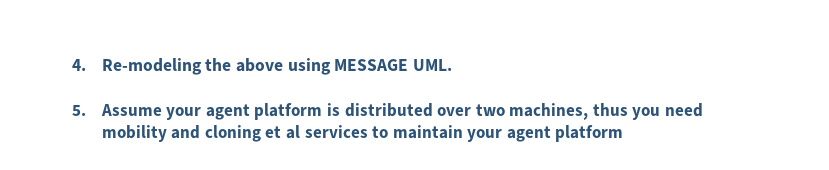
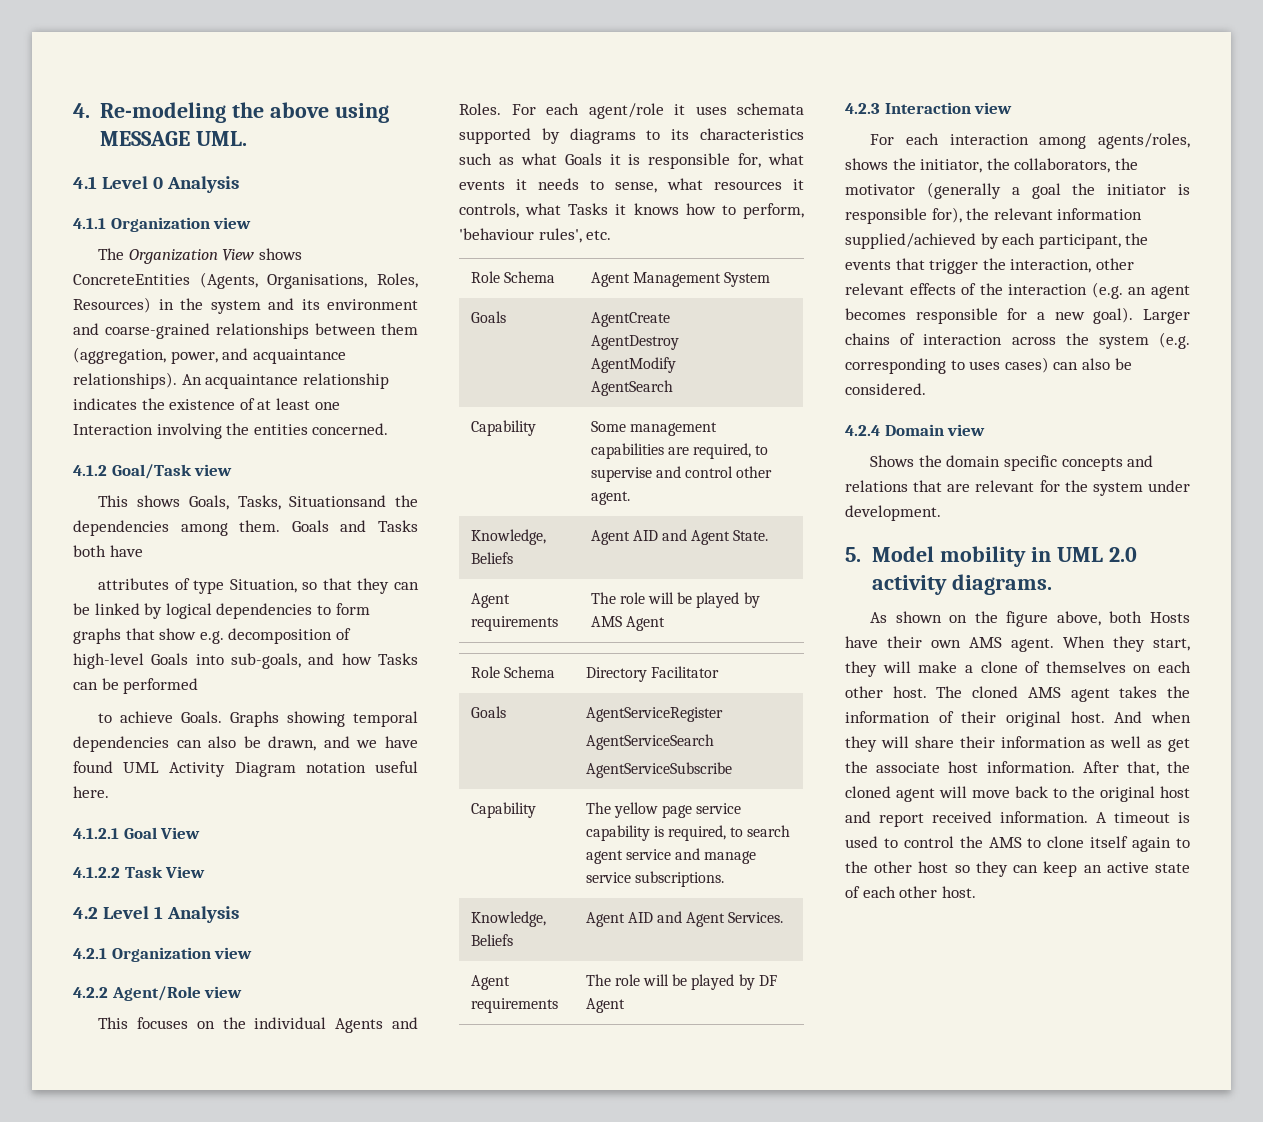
[72,103,704,120] [101,125,624,142] 5. Assume your agent platform is distributed over two machines, thus you need mobility and cloning et al services to maintain your agent platform -> [73,176,240,193] [73,217,252,232] [98,248,303,264] [73,272,419,289] [73,297,418,314] [73,323,418,339] [73,347,346,364] [73,372,389,389] [73,398,340,410] [73,423,389,439] [73,464,233,479] [98,495,418,510] [73,520,418,536] [73,545,143,557] [98,578,419,594] [73,603,370,619] [73,628,351,644] [73,653,418,669] [73,678,199,694] [98,711,418,727] [73,736,418,752] [73,761,418,777] [73,786,109,798] [73,827,201,839] [73,866,206,878] [73,906,240,923] [73,947,253,962] [73,986,243,1001] [98,1017,418,1033] [459,103,804,119] [459,128,804,144] [459,153,804,169] [459,178,804,193] [459,203,804,219] [459,228,612,243] [470,271,555,283] [590,272,771,287] [470,311,506,323] [590,312,670,327] [590,335,679,350] [590,357,676,373] [590,380,673,396] [470,420,536,436] [590,421,717,436] [590,443,769,459] [590,466,773,482] [590,491,630,505] [470,529,546,545] [470,552,513,564] [590,529,769,545] [470,593,510,608] [470,616,558,631] [590,592,760,608] [590,616,665,631] [470,666,555,678] [585,666,719,682] [470,706,506,718] [585,707,723,722] [585,734,714,750] [585,762,732,778] [470,802,536,818] [585,802,742,818] [585,825,791,841] [585,848,757,864] [585,871,724,887] [470,911,546,927] [470,934,513,946] [585,911,784,927] [470,975,510,990] [470,998,558,1013] [585,974,777,990] [585,998,625,1013] [845,102,1013,114] [870,133,1190,149] [845,158,1138,173] [845,182,1190,199] [845,207,1143,224] [845,233,1149,249] [845,258,1134,274] [845,282,1190,299] [845,307,1190,324] [845,332,1190,349] [845,357,1132,374] [845,383,926,395] [845,424,986,436] [870,455,1154,471] [845,480,1190,496] [845,505,941,521] [845,546,1137,567] [872,574,1053,595] [870,611,1190,627] [845,636,1190,652] [845,661,1191,677] [845,686,1190,702] [845,711,1191,727] [845,736,1190,752] [845,761,1190,776] [845,786,1190,802] [845,811,1190,827] [845,836,1190,852] [845,861,1190,877] [845,886,976,898] 4.1 Level 0 Analysis // 4.1.1 Organization view // The Organization View shows ConcreteEntities (Agents, Organisations, Roles, Resources) in the system and its environment and coarse-grained relationships between them (aggregation, power, and acquaintance relationships). An acquaintance relationship indicates the existence of at least one Interaction involving the entities concerned. // 4.1.2 Goal/Task view // This shows Goals, Tasks, Situationsand the dependencies among them. Goals and Tasks both have // attributes of type Situation, so that they can be linked by logical dependencies to form graphs that show e.g. decomposition of high-level Goals into sub-goals, and how Tasks can be performed // to achieve Goals. Graphs showing temporal dependencies can also be drawn, and we have found UML Activity Diagram notation useful here. // 4.1.2.1 Goal View // 4.1.2.2 Task View // 4.2 Level 1 Analysis // 4.2.1 Organization view // 4.2.2 Agent/Role view // This focuses on the individual Agents and Roles. For each agent/role it uses schemata supported by diagrams to its characteristics such as what Goals it is responsible for, what events it needs to sense, what resources it controls, what Tasks it knows how to perform, 'behaviour rules', etc. // Role Schema | Agent Management System // Goals | AgentCreate // AgentDestroy // AgentModify // AgentSearch // Capability | Some management capabilities are required, to supervise and control other agent. // Knowledge, Beliefs | Agent AID and Agent State. // Agent requirements | The role will be played by AMS Agent // Role Schema | Directory Facilitator // Goals | AgentServiceRegister // AgentServiceSearch // AgentServiceSubscribe // Capability | The yellow page service capability is required, to search agent service and manage service subscriptions. // Knowledge, Beliefs | Agent AID and Agent Services. // Agent requirements | The role will be played by DF Agent // 4.2.3 Interaction view // For each interaction among agents/roles, shows the initiator, the collaborators, the motivator (generally a goal the initiator is responsible for), the relevant information supplied/achieved by each participant, the events that trigger the interaction, other relevant effects of the interaction (e.g. an agent becomes responsible for a new goal). Larger chains of interaction across the system (e.g. corresponding to uses cases) can also be considered. // 4.2.4 Domain view // Shows the domain specific concepts and relations that are relevant for the system under development. // 5. Model mobility in UML 2.0 activity diagrams. // As shown on the figure above, both Hosts have their own AMS agent. When they start, they will make a clone of themselves on each other host. The cloned AMS agent takes the information of their original host. And when they will share their information as well as get the associate host information. After that, the cloned agent will move back to the original host and report received information. A timeout is used to control the AMS to clone itself again to the other host so they can keep an active state of each other host.

